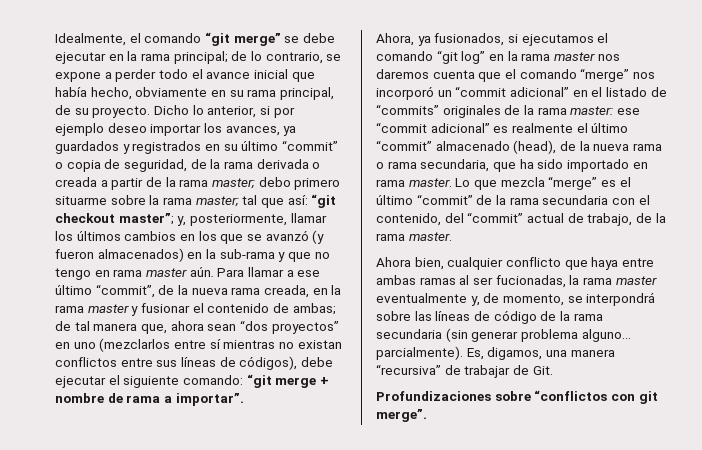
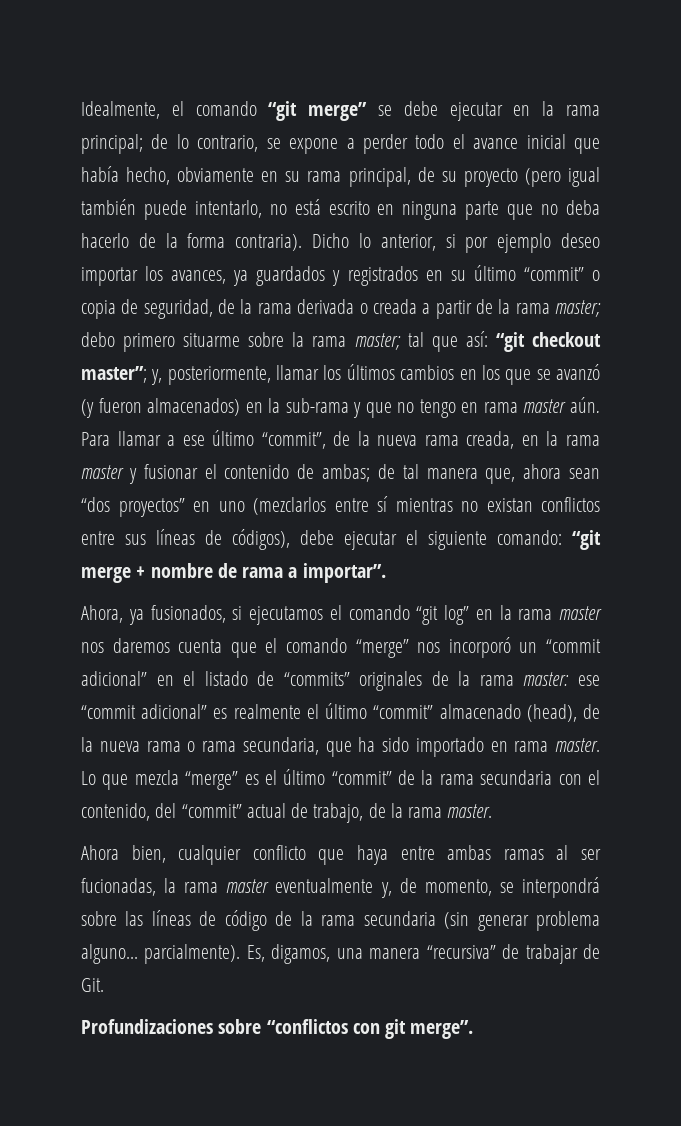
[92,106,151,118] proyecto. -> [463,167,600,187] [81,199,601,220] [81,233,303,251] proyecto (pero igual también puede intentarlo, no está escrito en ninguna parte que no deba hacerlo de la forma contraria).

